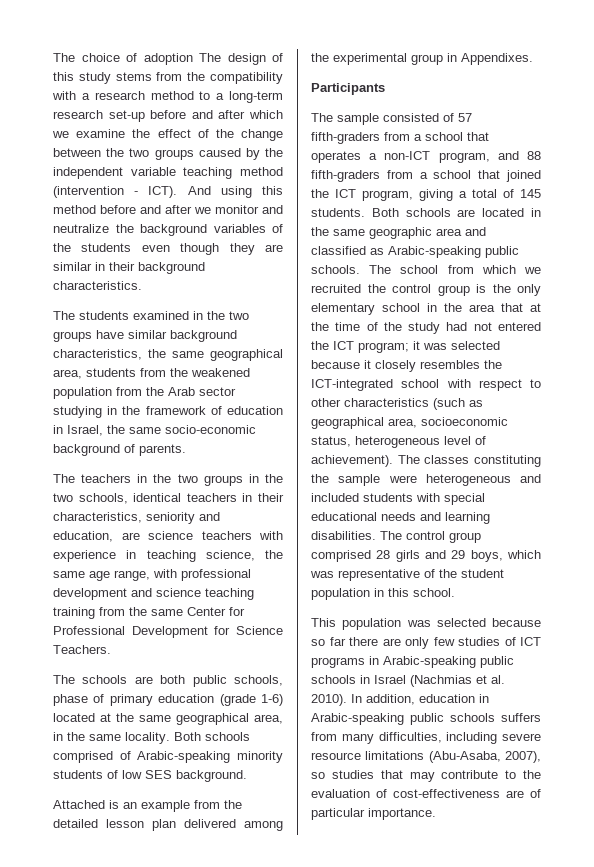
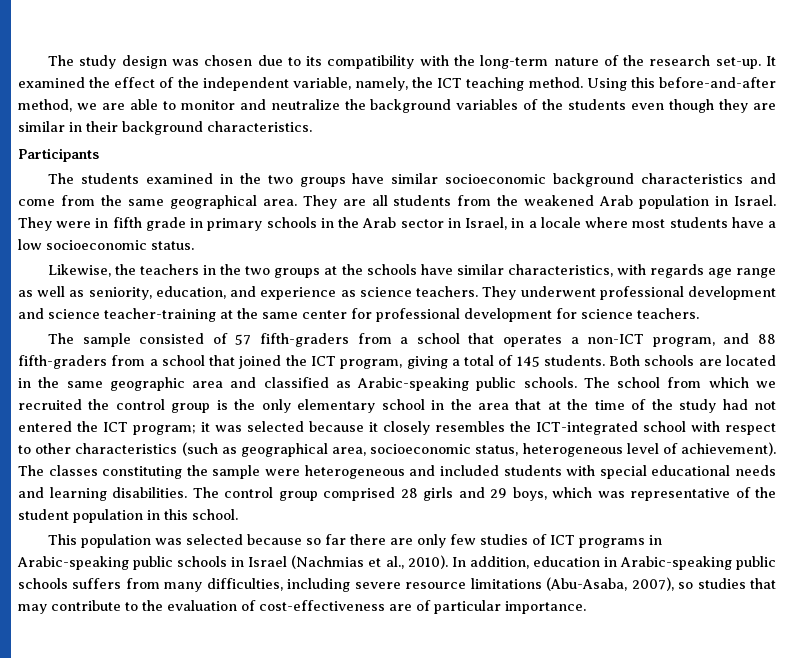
[53,53,283,65] [53,72,283,84] [52,91,283,103] [53,110,283,122] [52,129,283,141] [53,148,283,160] [53,167,283,179] [53,186,283,198] [53,205,211,214] The choice of adoption The design of this study stems from the compatibility with a research method to a long-term research set-up before and after which we examine the effect of the change between the two groups caused by the independent variable teaching method (intervention - ICT). And using this method before and after we -> [48,55,776,69] [18,77,776,91] [18,99,176,112] The study design was chosen due to its compatibility with the long-term nature of the research set-up. It examined the effect of the independent variable, namely, the ICT teaching method. Using this before-and-after method, we are able to
(142, 285) none -> [18,148,99,162] // Participants
[170,330,237,342] [53,349,283,361] [53,368,250,379] [53,387,236,399] [53,406,283,418] [53,425,256,436] [53,444,186,456] [53,474,75,483] background characteristics, the same geographical area, students from the weakened population from the Arab sector studying in the framework of education in Israel, the same socio-economic background of parents. // The -> [445,173,776,187] [18,195,776,209] [18,217,776,231] [18,239,194,250] [48,264,137,277] socioeconomic background characteristics and come from the same geographical area. They are all students from the weakened Arab population in Israel. They were in fifth grade in primary schools in the Arab sector in Israel, in a locale where most students have a low socioeconomic status. // Likewise, the
[248,474,283,483] [53,493,284,504] [53,512,220,524] [53,531,283,542] [53,550,283,562] [53,569,251,581] [53,588,254,600] [53,607,245,619] [53,626,283,638] [53,645,111,654] [53,675,283,687] [53,694,283,706] [53,713,283,725] [53,732,250,744] [53,751,283,763] [53,770,247,782] [53,800,242,812] [53,819,283,831] [311,53,533,65] [311,83,385,95] in the two schools, identical teachers in their characteristics, seniority and education, are science teachers with experience in teaching science, the same age range, with professional development and science teaching training from the same Center for Professional Development for Science Teachers. // The schools are both public schools, phase of primary education (grade 1-6) located at the same geographical area, in the same locality. Both schools comprised of Arabic-speaking minority students of low SES background. // Attached is an example from the detailed lesson plan delivered among the experimental group in Appendixes. // Participants -> [324,264,776,278] [18,286,776,300] [18,308,699,322] at the schools have similar characteristics, with regards age range as well as seniority, education, and experience as science teachers. They underwent professional development and science teacher-training at the same center for professional development for science teachers.
[491,675,505,684] al. -> [385,556,404,569] al.,

